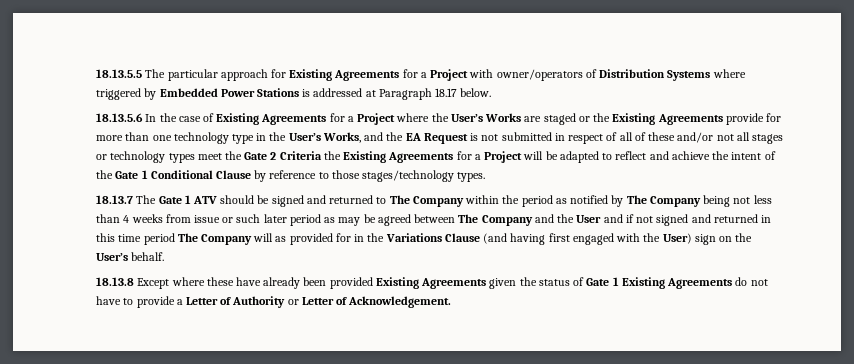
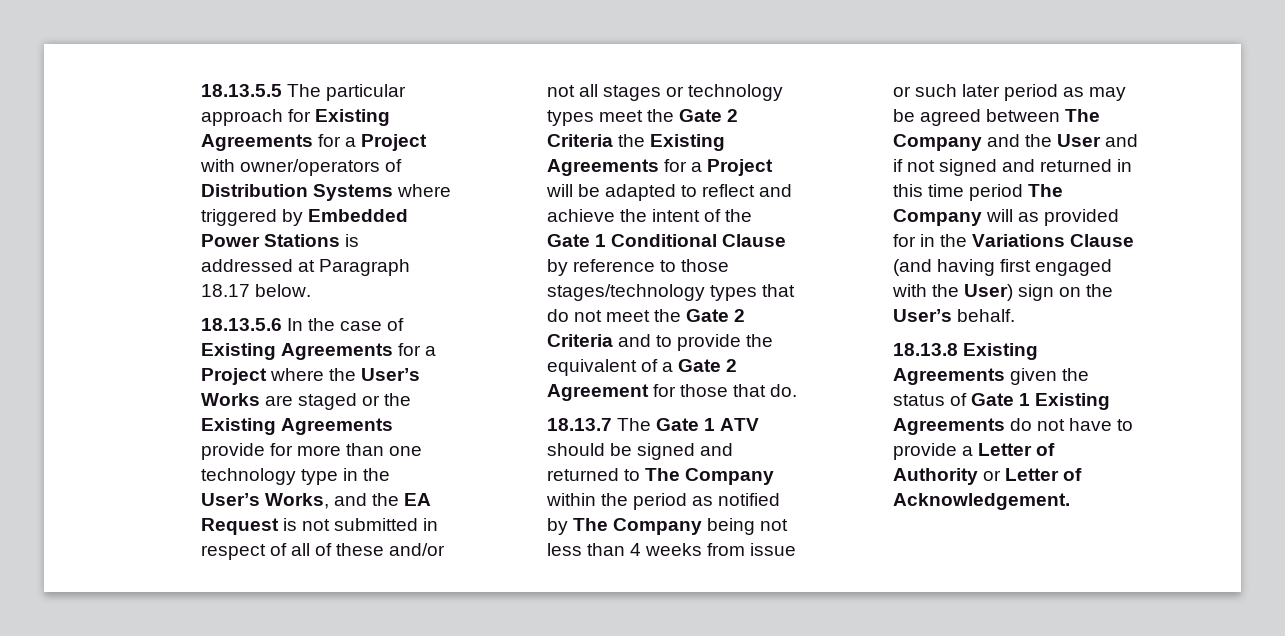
[457,172,486,182] types. -> [709,284,795,301] [546,309,746,322] [546,334,774,351] [546,359,738,376] [546,384,798,401] types that do not meet the Gate 2 Criteria and to provide the equivalent of a Gate 2 Agreement for those that do.
[137,277,373,289] Except where these have already been provided -> (958, 349) none

